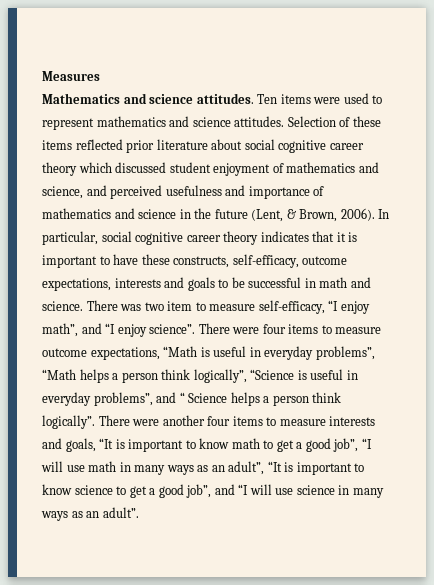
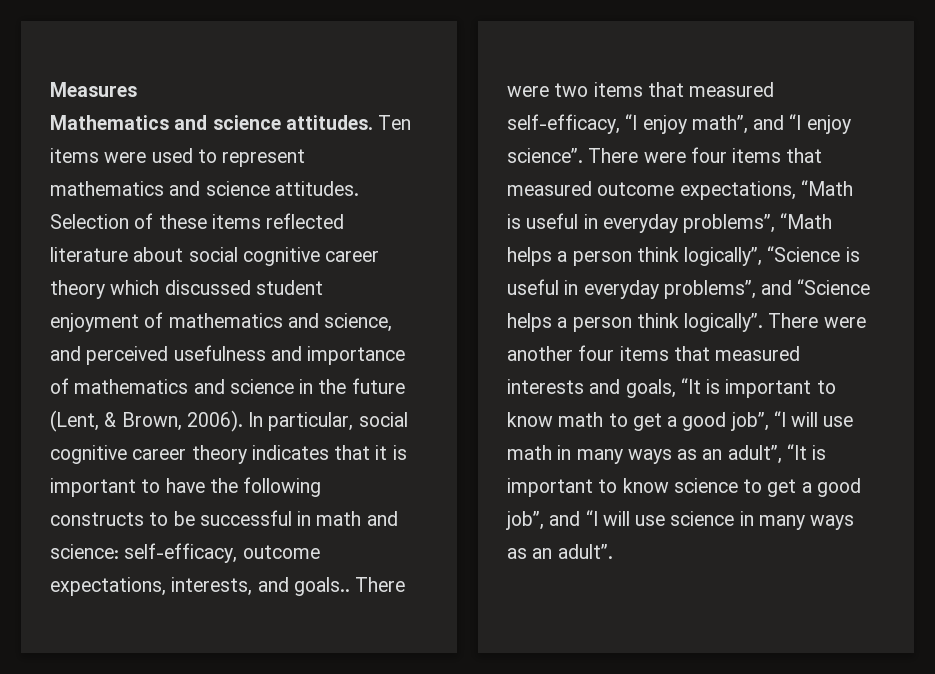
[126,140,155,153] prior -> (345, 221) none
[141,254,348,268] [42,277,215,291] these constructs, self-efficacy, outcome expectations, interests and goals -> [209,477,322,497] [50,512,144,526] the following constructs
[42,300,256,311] science. There was two item to measure -> [50,543,320,563] [50,577,406,596] [507,82,775,97] science: self-efficacy, outcome expectations, interests, and goals.. There were two items that measured
[321,325,382,334] to measure -> [786,148,823,163] [507,181,592,196] that measured
[179,392,228,403] “ Science -> [797,279,871,295] “Science
[266,417,326,426] to measure -> [673,346,801,361] that measured

